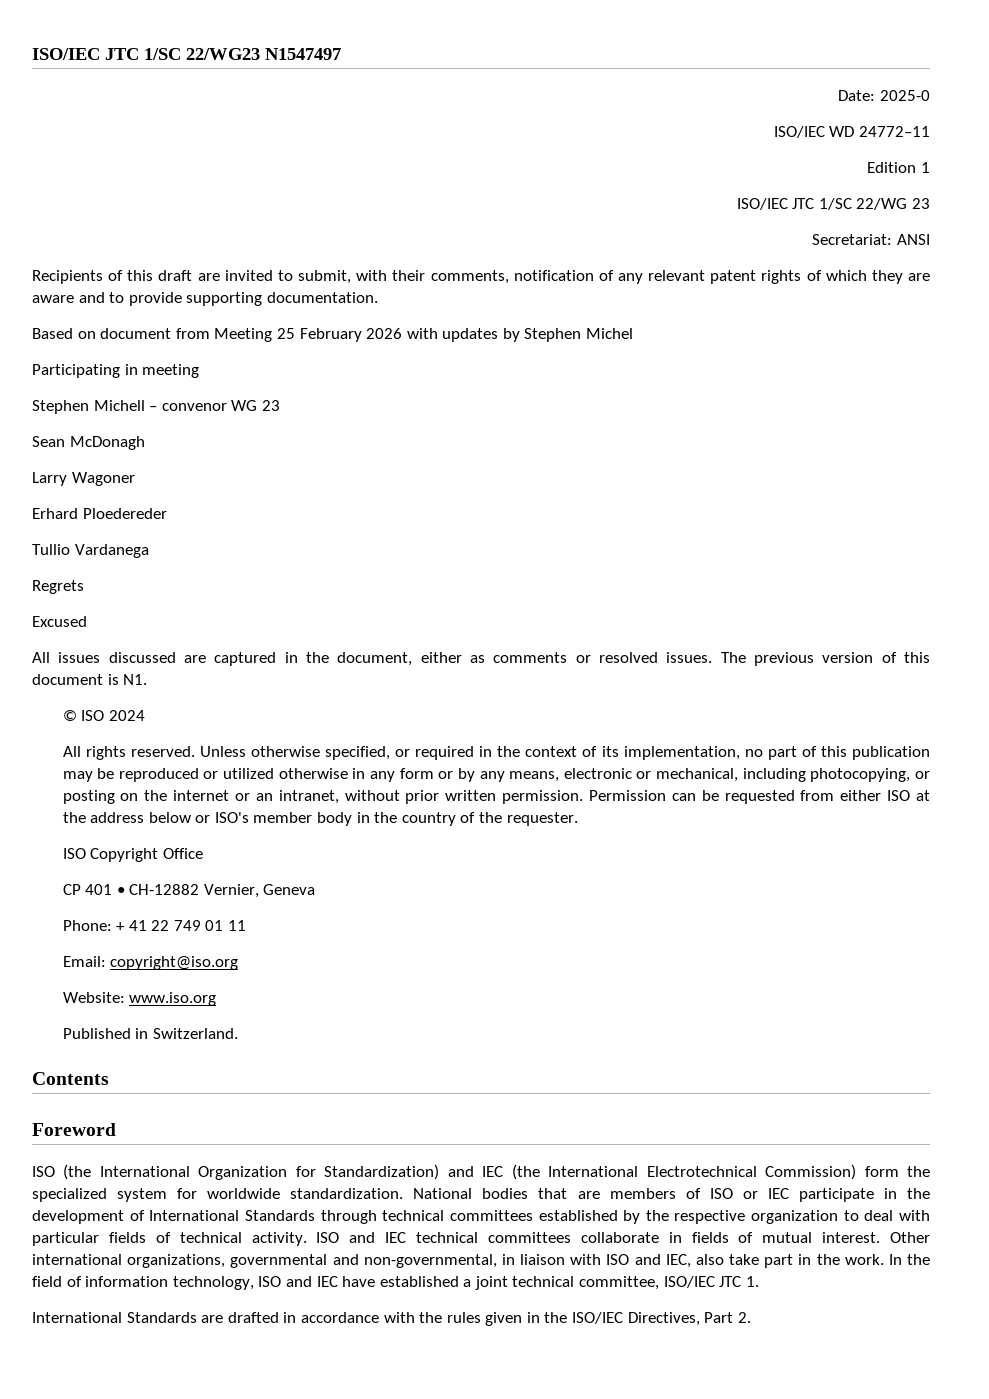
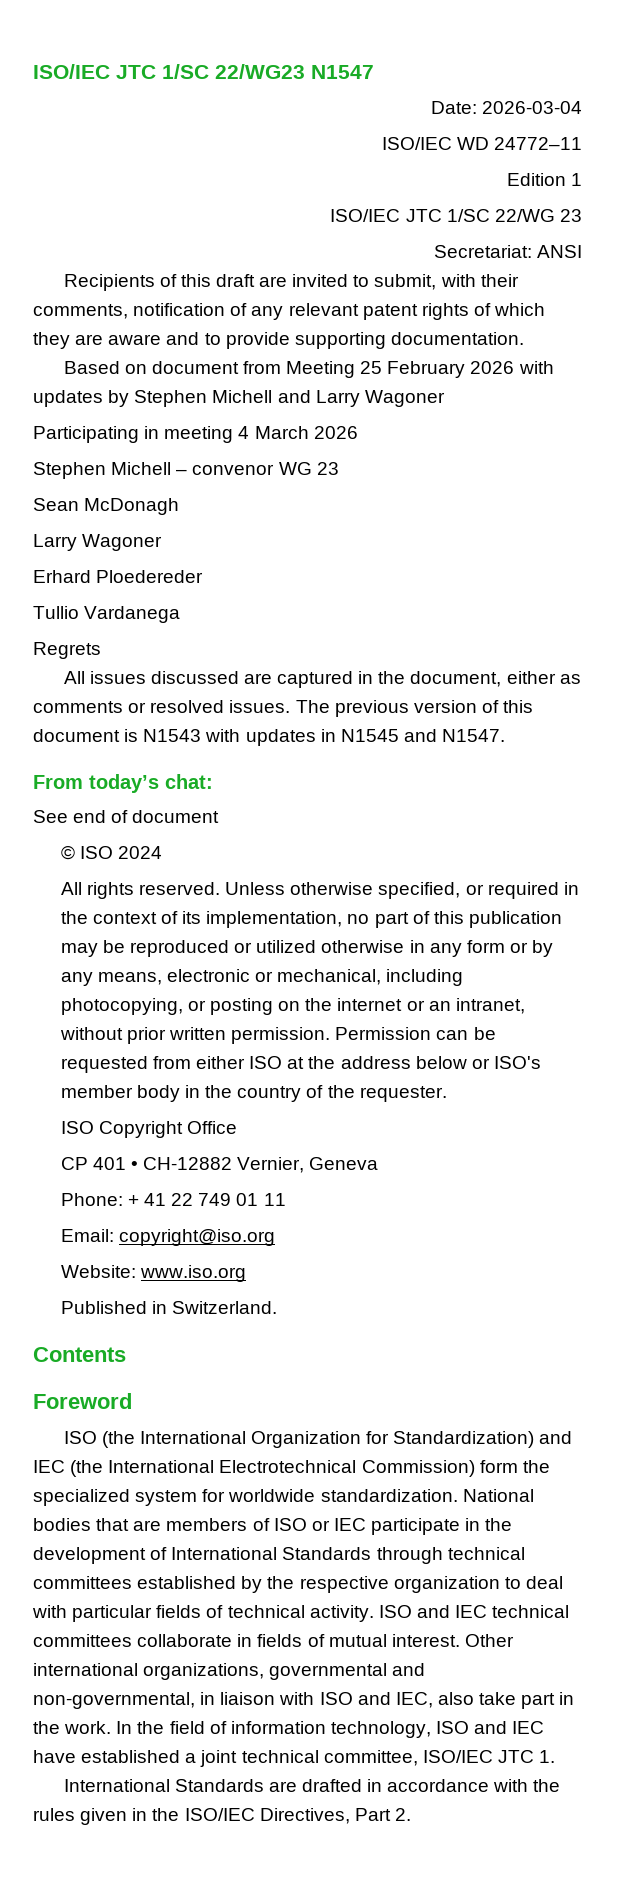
[265,48,341,60] N1547497 -> [311,65,374,79] N1547
[880,90,930,101] 2025-0 -> [482,101,582,114] 2026-03-04
[586,328,634,339] Michel -> [212,390,445,407] Michell and Larry Wagoner
(200, 371) none -> [238,426,358,439] 4 March 2026
[32,616,87,627] // Excused -> (101, 650) none
[123,674,148,685] N1. -> [143,729,506,746] [33,774,213,793] [33,810,220,823] N1543 with updates in N1545 and N1547. // From today’s chat: // See end of document

